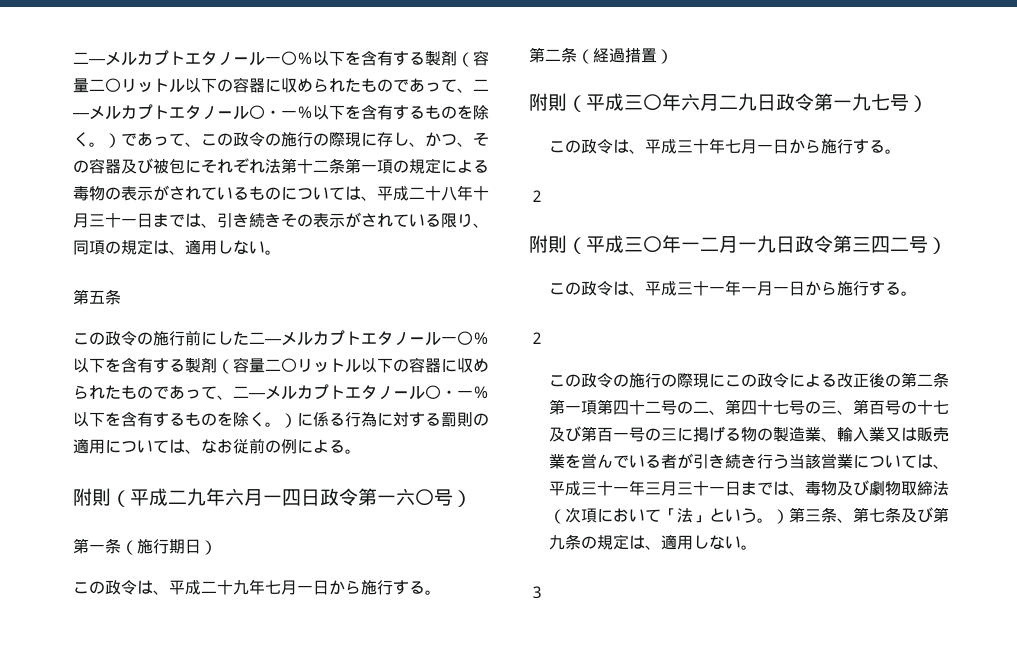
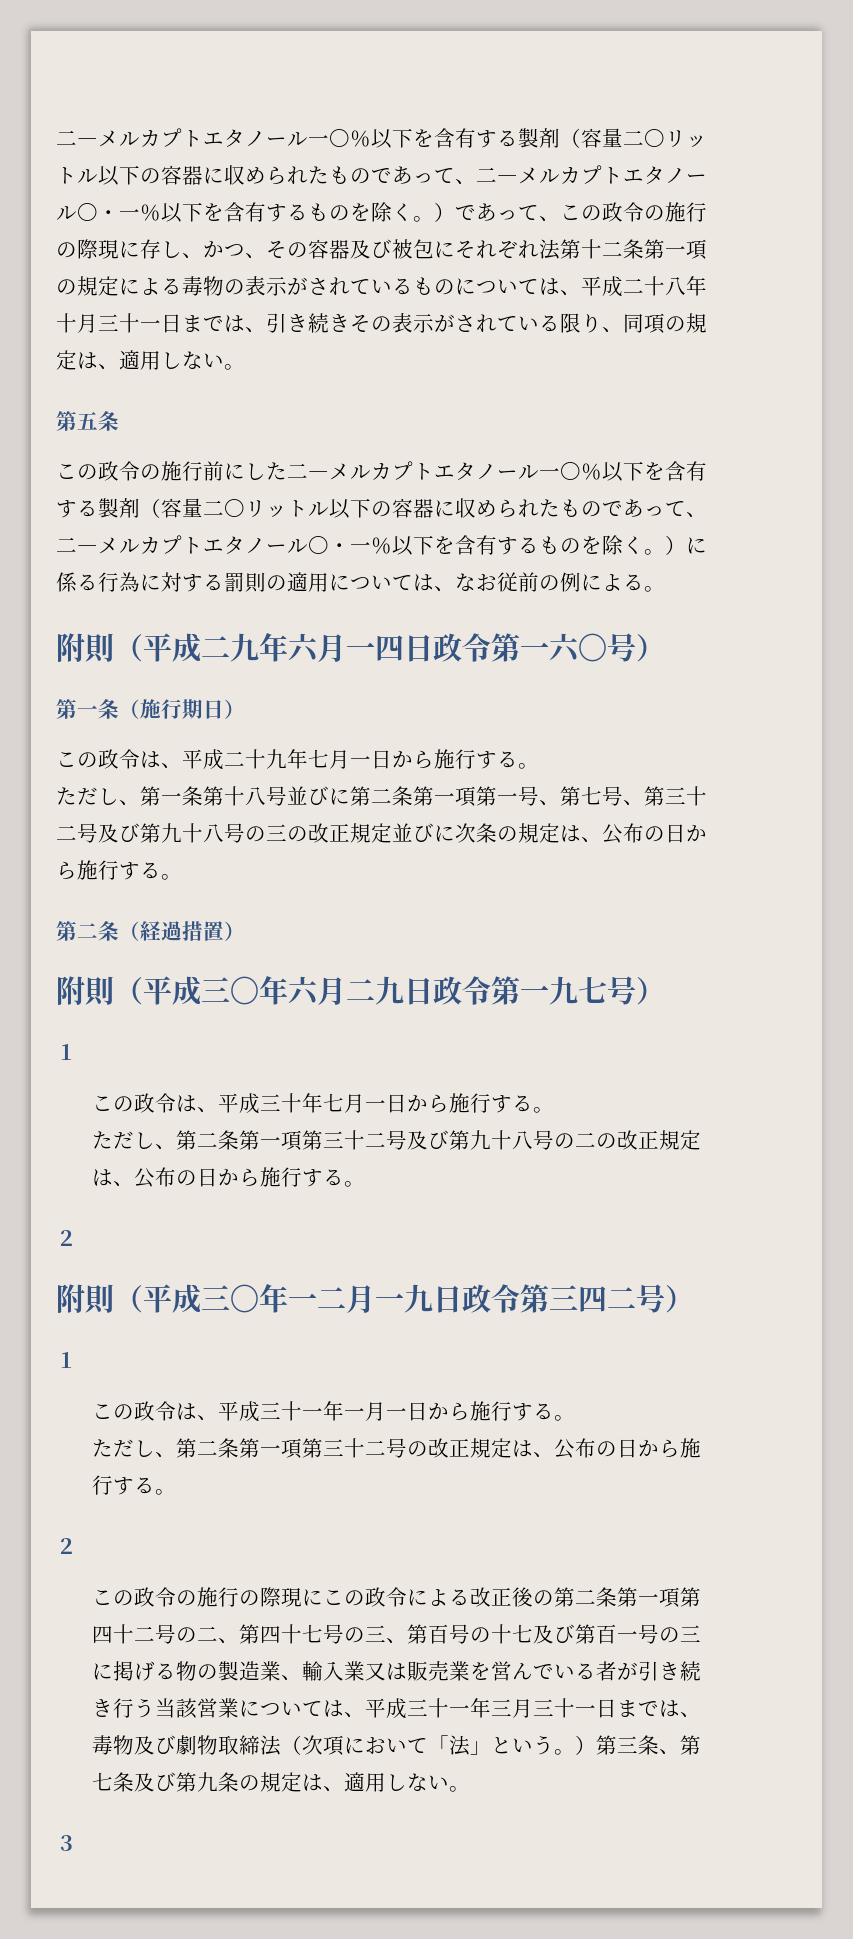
(441, 592) none -> [56,786,707,807] [56,823,707,844] [56,860,182,880] // ただし、第一条第十八号並びに第二条第一項第一号、第七号、第三十二号及び第九十八号の三の改正規定並びに次条の規定は、公布の日から施行する。
(928, 103) none -> [56,1044,77,1060] // １
(902, 151) none -> [92,1130,702,1151] [92,1167,366,1188] // ただし、第二条第一項第三十二号及び第九十八号の二の改正規定は、公布の日から施行する。
(947, 245) none -> [56,1352,77,1368] // １
(918, 293) none -> [92,1438,702,1459] [92,1475,177,1495] // ただし、第二条第一項第三十二号の改正規定は、公布の日から施行する。

